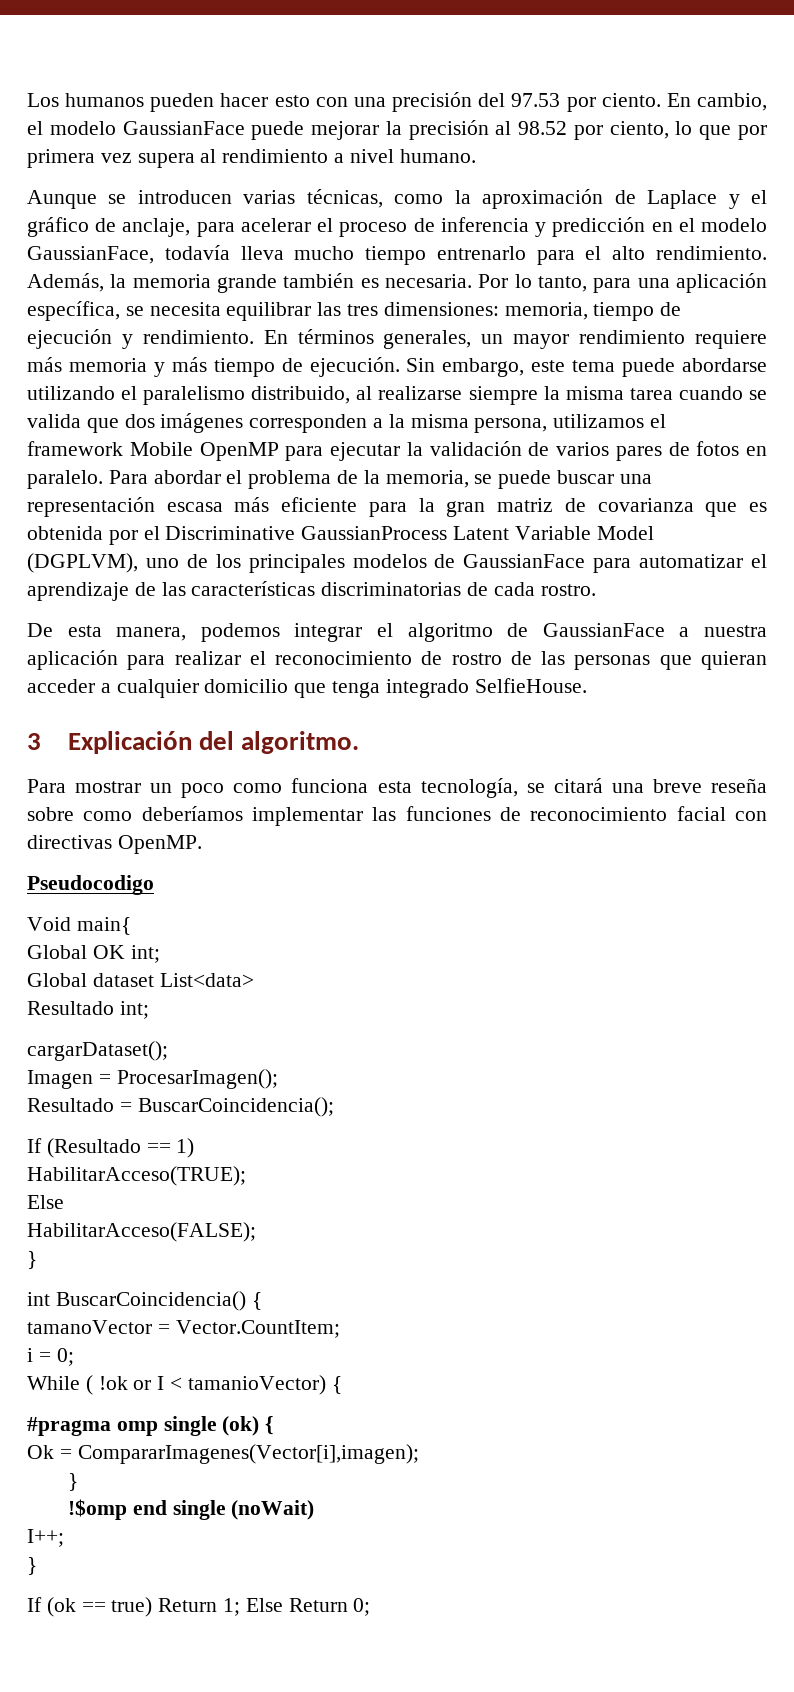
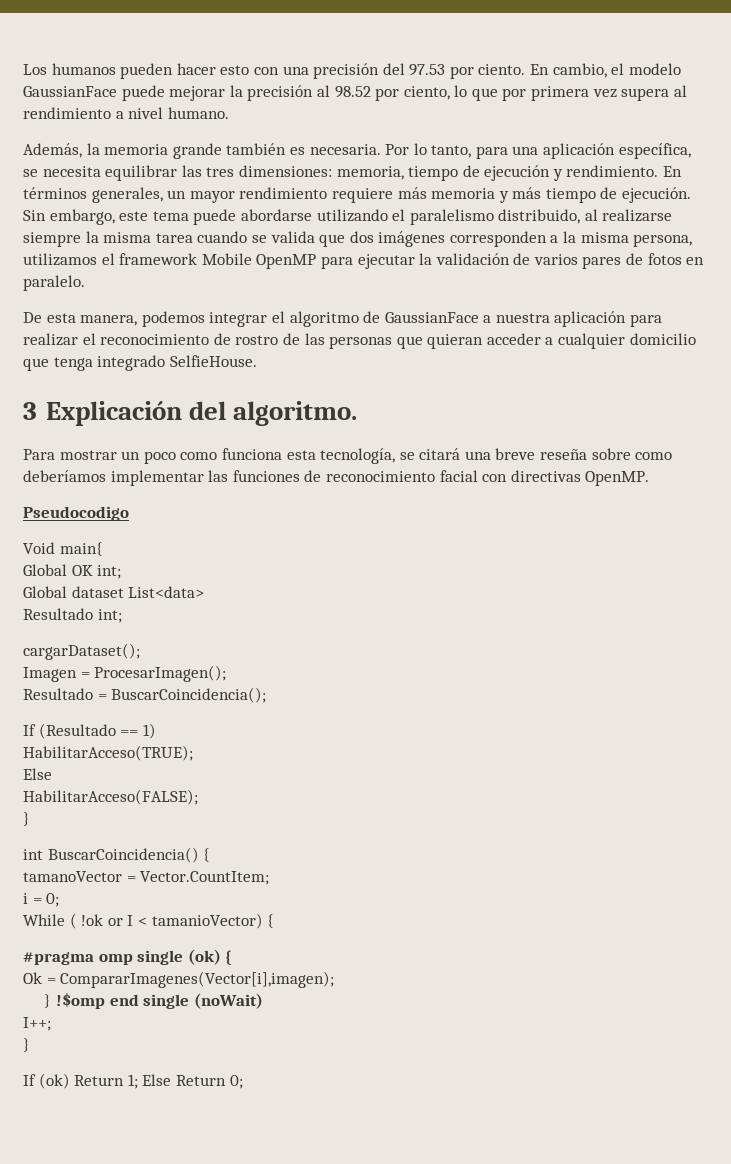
[27,189,768,209] [27,217,768,237] [27,245,768,265] Aunque se introducen varias técnicas, como la aproximación de Laplace y el gráfico de anclaje, para acelerar el proceso de inferencia y predicción en el modelo GaussianFace, todavía lleva mucho tiempo entrenarlo para el alto rendimiento. -> (229, 113) none
[108,470,652,489] [27,497,768,517] [27,526,654,545] [27,553,767,573] [27,581,596,601] Para abordar el problema de la memoria, se puede buscar una representación escasa más eficiente para la gran matriz de covarianza que es obtenida por el Discriminative GaussianProcess Latent Variable Model (DGPLVM), uno de los principales modelos de GaussianFace para automatizar el aprendizaje de las características discriminatorias de cada rostro. -> (85, 283) none
(78, 1482) // -> (52, 1001) none
[46,1597,153,1617] (ok == true) -> [38,1073,70,1089] (ok)

